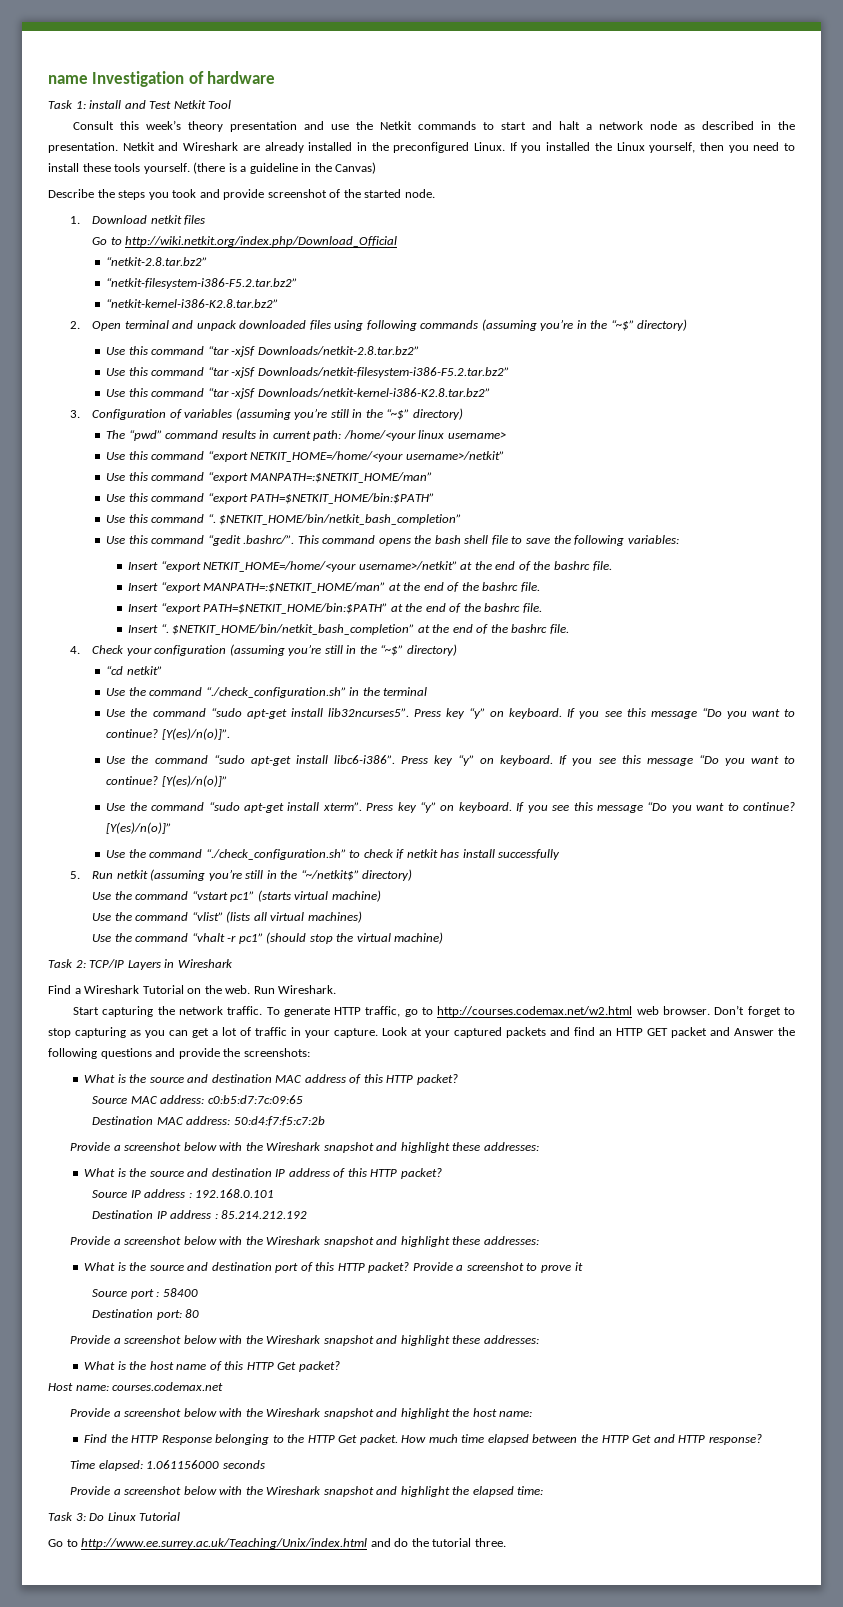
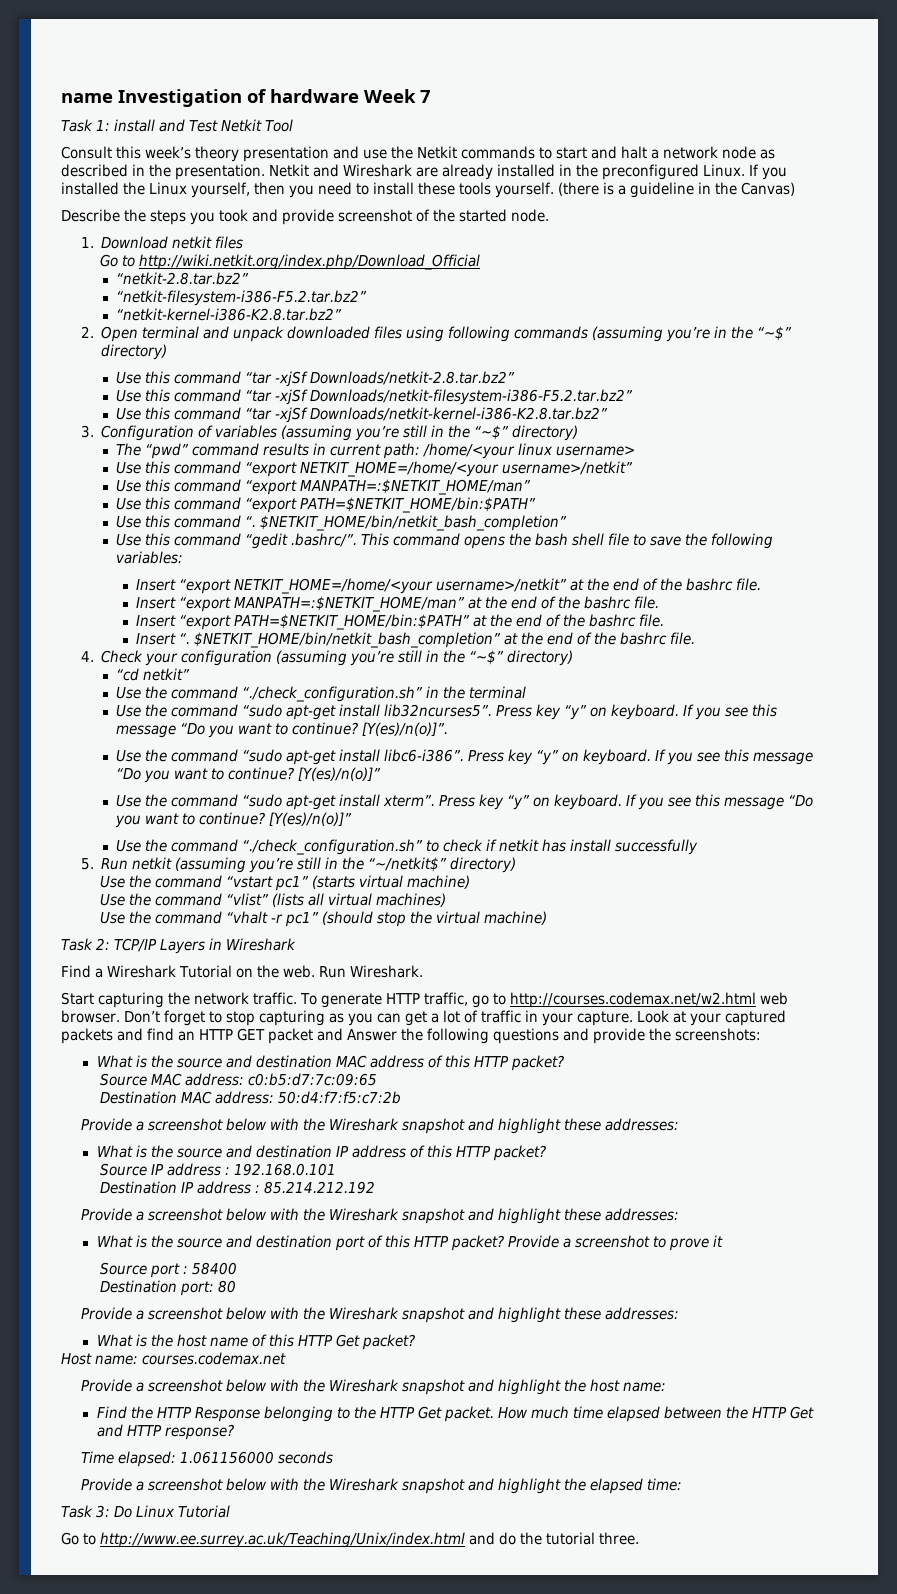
(276, 77) none -> [364,89,431,103] Week 7

